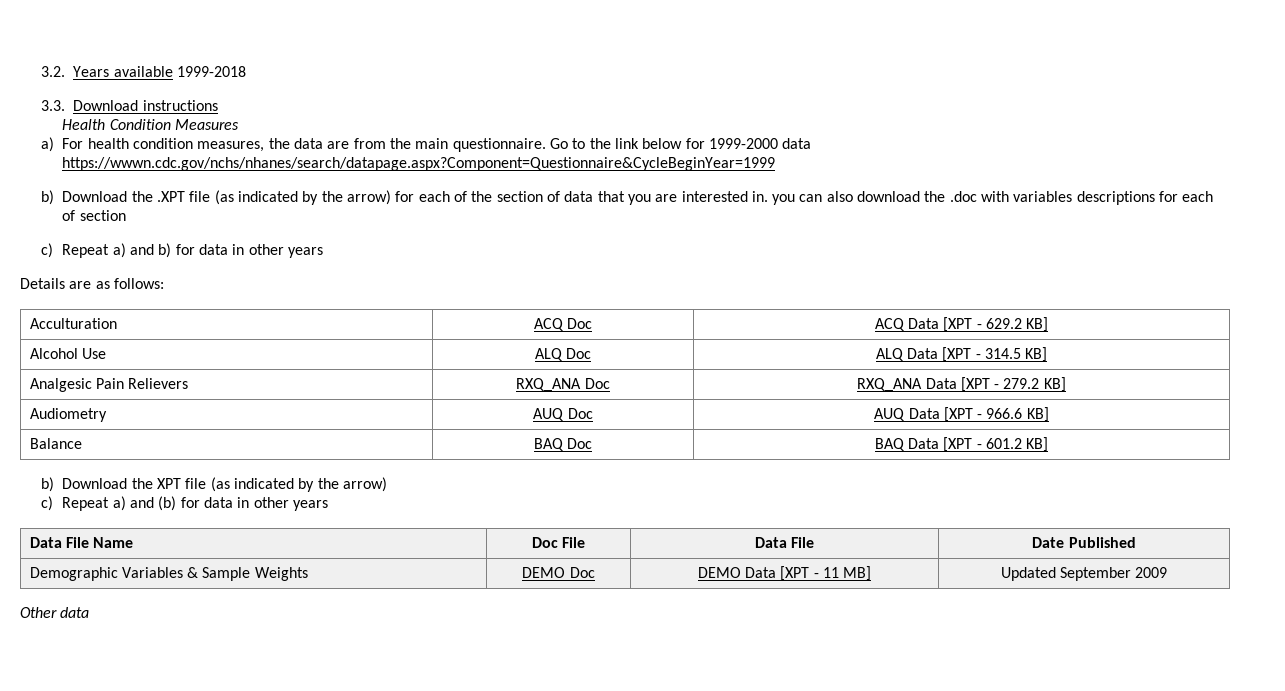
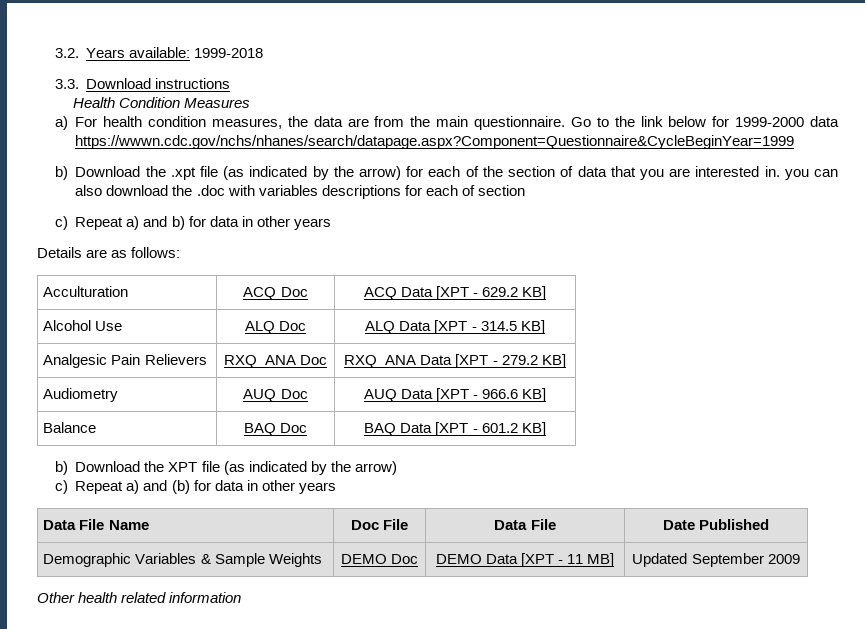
[113,66,173,77] available -> [129,47,191,58] available:
[157,191,186,202] .XPT -> [170,167,196,180] .xpt
[60,607,90,618] data -> [78,592,242,603] health related information

